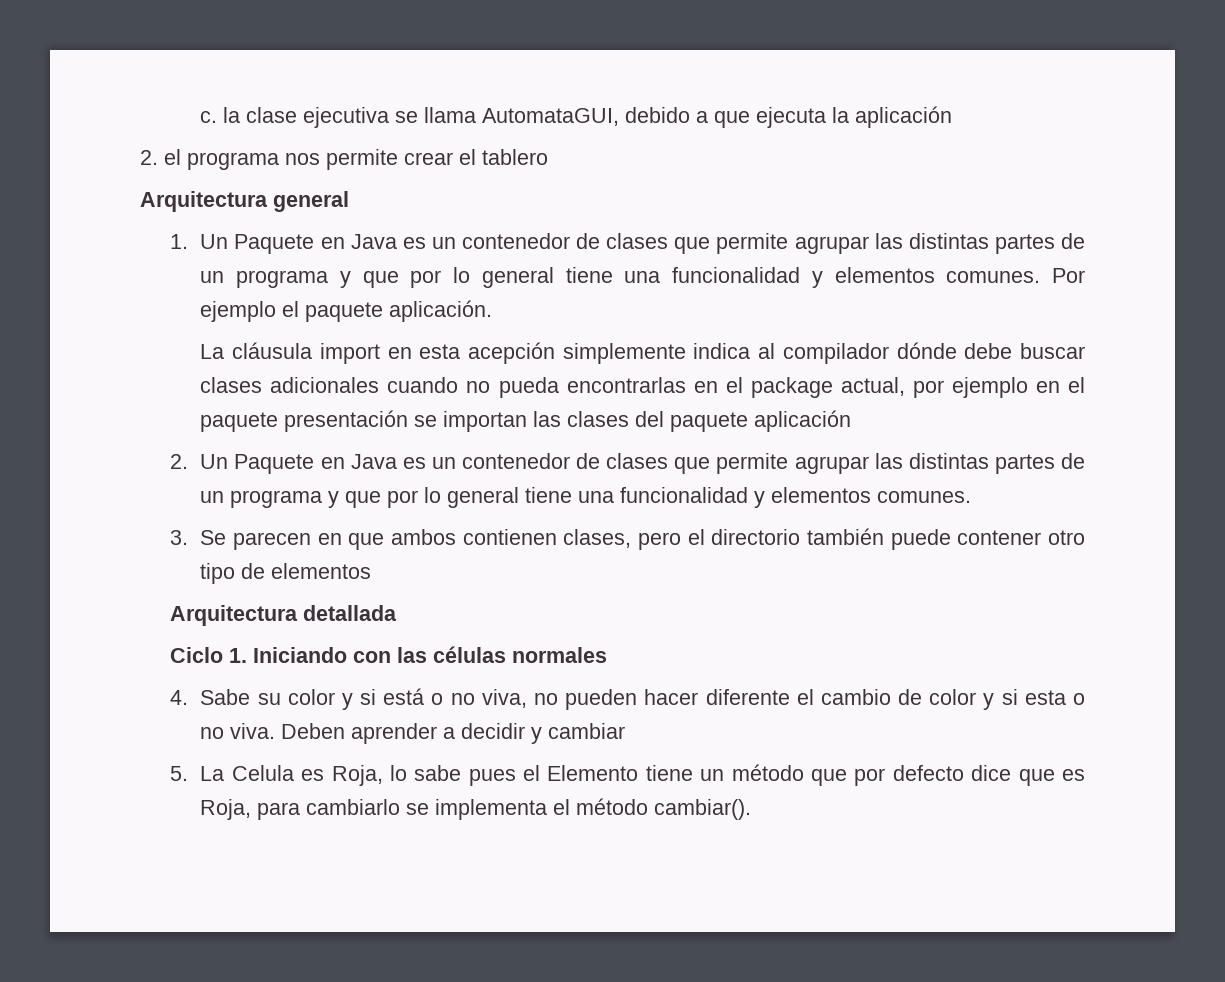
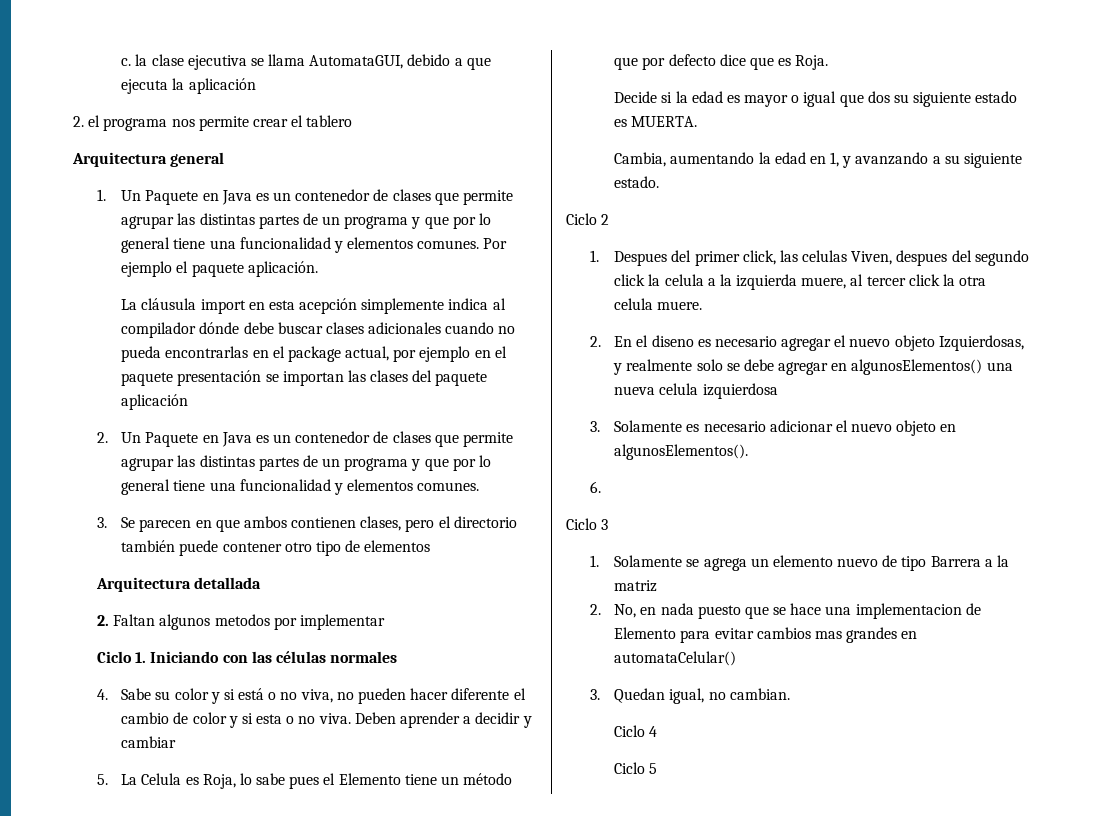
(398, 613) none -> [97,614,385,630] // 2. Faltan algunos metodos por implementar
[200,798,752,820] Roja, para cambiarlo se implementa el método cambiar(). -> [795,55,829,70] [614,91,1018,107] [614,116,698,127] [614,152,1022,168] [614,176,660,188] [566,213,610,225] [590,250,1029,266] [614,274,987,290] [614,298,703,310] [590,335,1024,351] [613,359,1013,375] [614,383,778,399] [590,420,957,436] [614,444,749,460] [590,481,602,493] [566,518,609,530] [590,555,1009,571] [614,580,658,592] [590,603,981,619] [614,627,918,643] [614,651,737,666] [590,688,790,704] [614,725,658,737] [614,762,658,774] Roja. // Decide si la edad es mayor o igual que dos su siguiente estado es MUERTA. // Cambia, aumentando la edad en 1, y avanzando a su siguiente estado. // Ciclo 2 // 1. Despues del primer click, las celulas Viven, despues del segundo click la celula a la izquierda muere, al tercer click la otra celula muere. // 2. En el diseno es necesario agregar el nuevo objeto Izquierdosas, y realmente solo se debe agregar en algunosElementos() una nueva celula izquierdosa // 3. Solamente es necesario adicionar el nuevo objeto en algunosElementos(). // 6. // Ciclo 3 // 1. Solamente se agrega un elemento nuevo de tipo Barrera a la matriz // 2. No, en nada puesto que se hace una implementacion de Elemento para evitar cambios mas grandes en automataCelular() // 3. Quedan igual, no cambian. // Ciclo 4 // Ciclo 5

